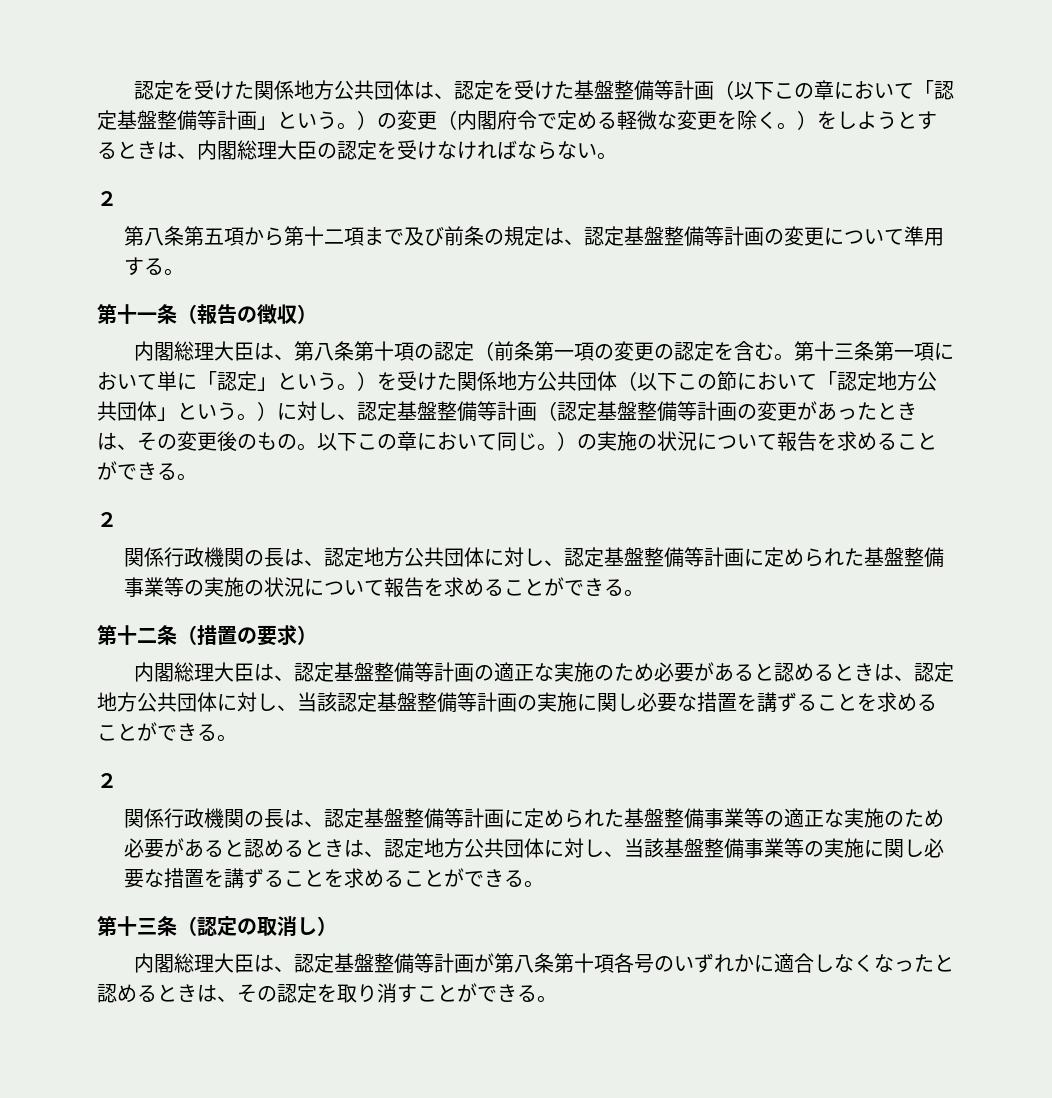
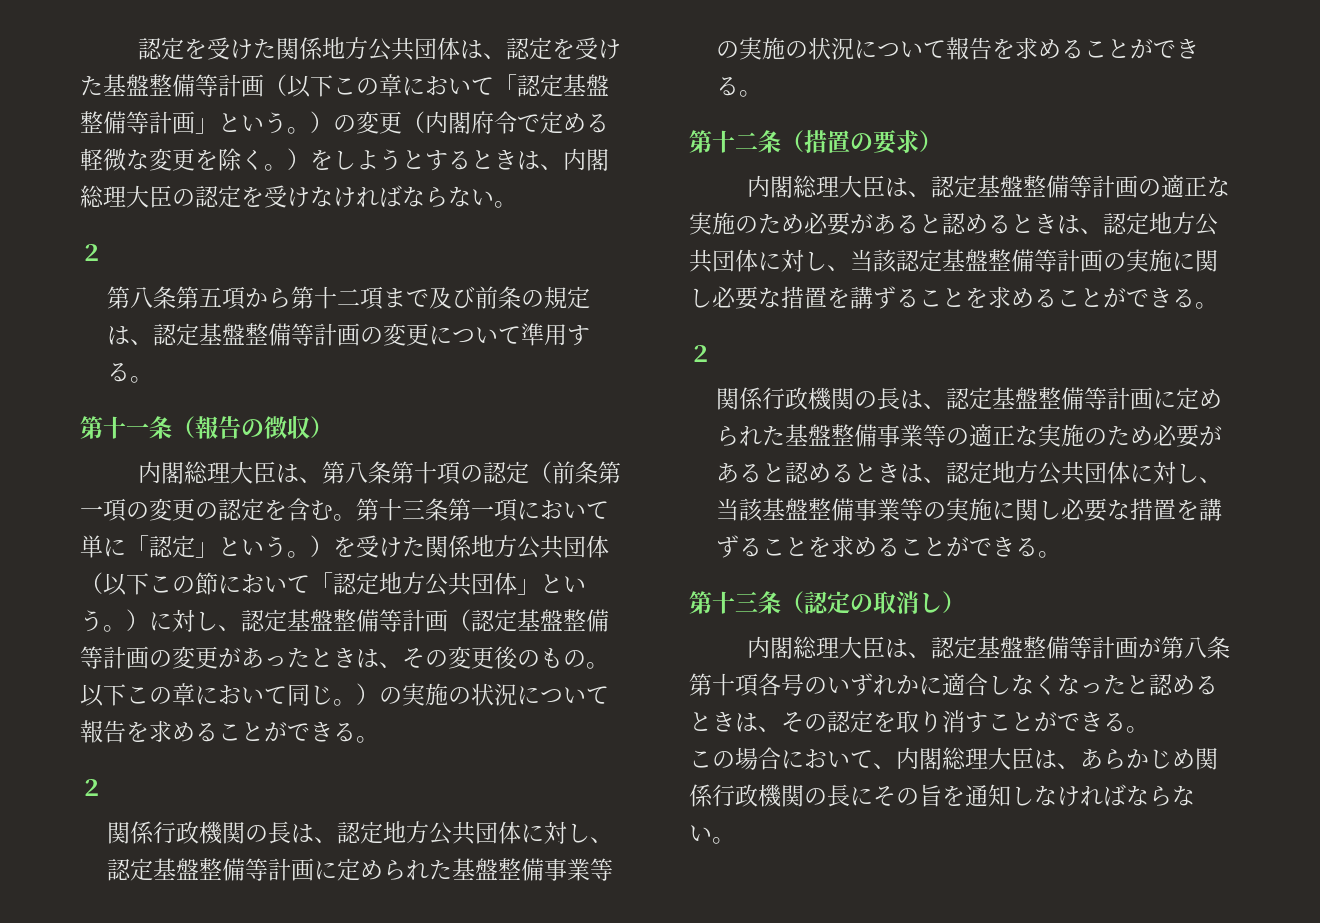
(557, 999) none -> [689,747,1218,770] [689,784,1195,807] [689,825,735,844] // この場合において、内閣総理大臣は、あらかじめ関係行政機関の長にその旨を通知しなければならない。

